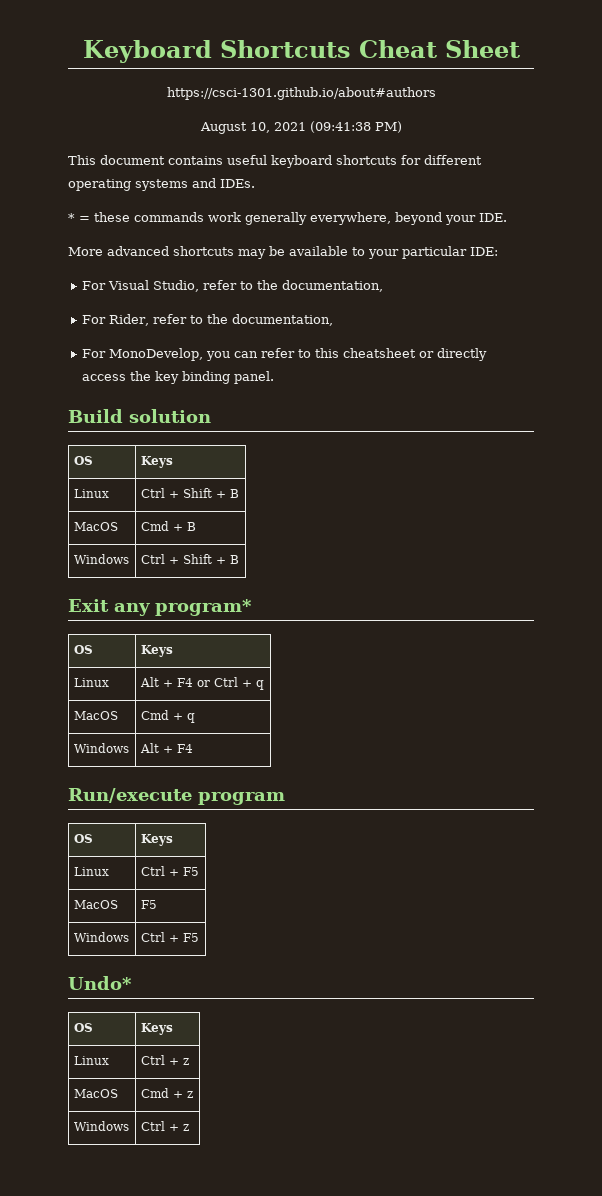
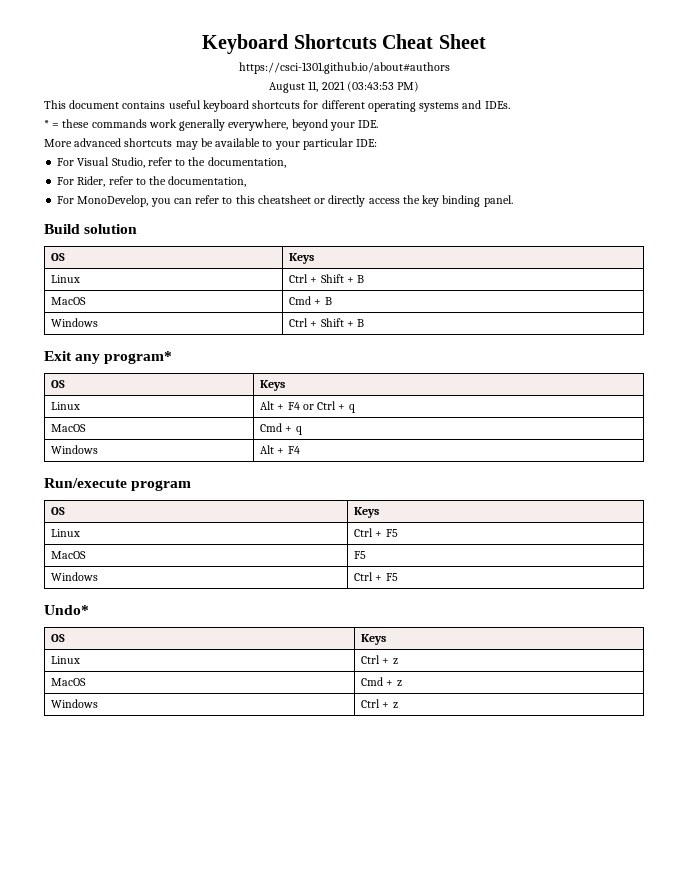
[249,121,371,133] 10, 2021 (09:41:38 -> [308,81,394,92] 11, 2021 (03:43:53

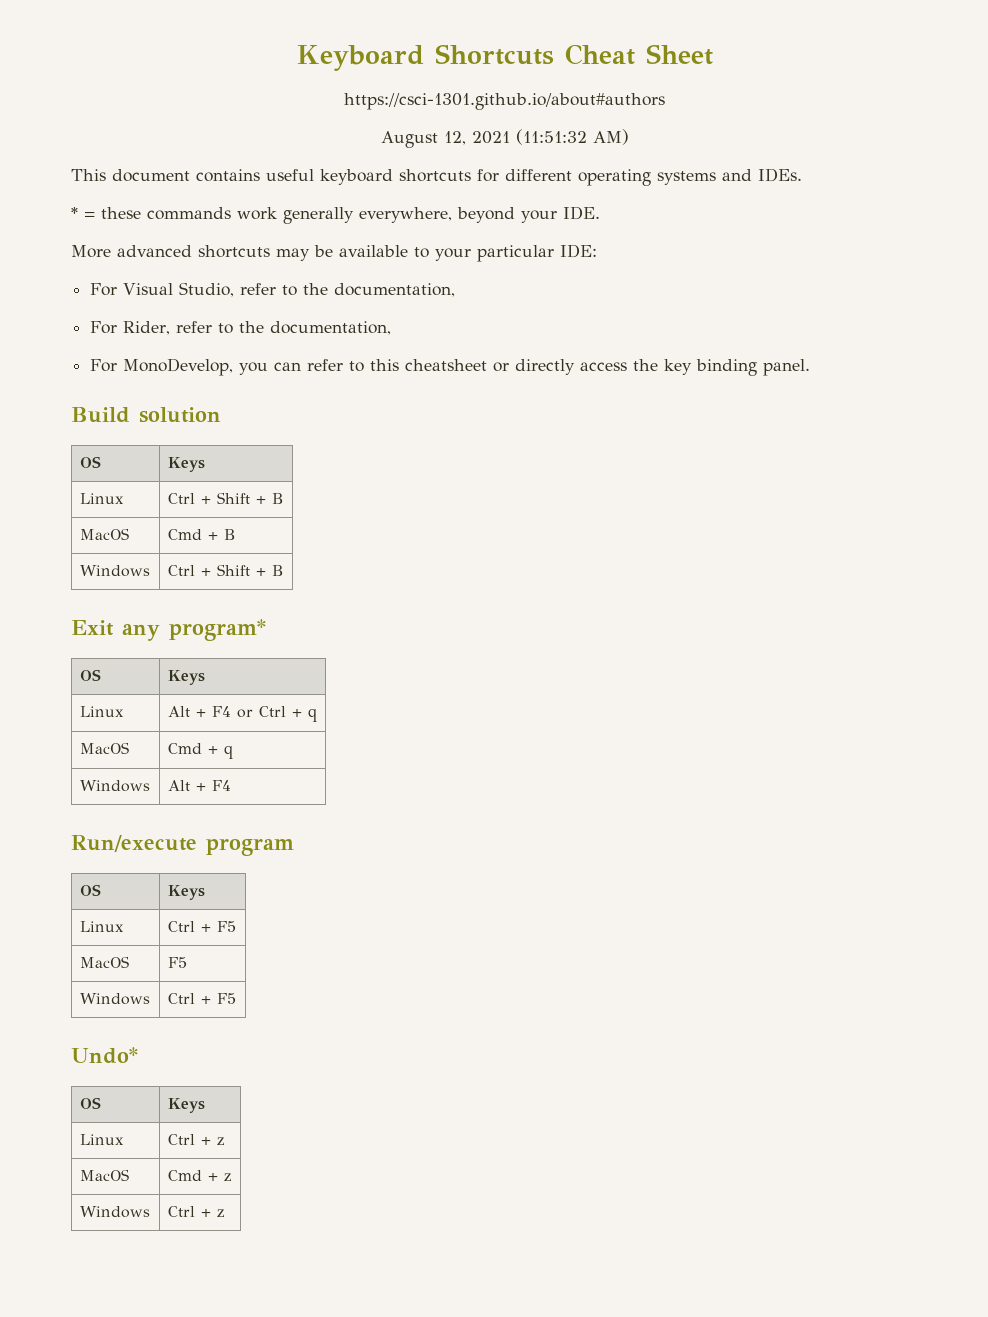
[308,81,419,92] 11, 2021 (03:43:53 PM) -> [443,129,629,145] 12, 2021 (11:51:32 AM)

